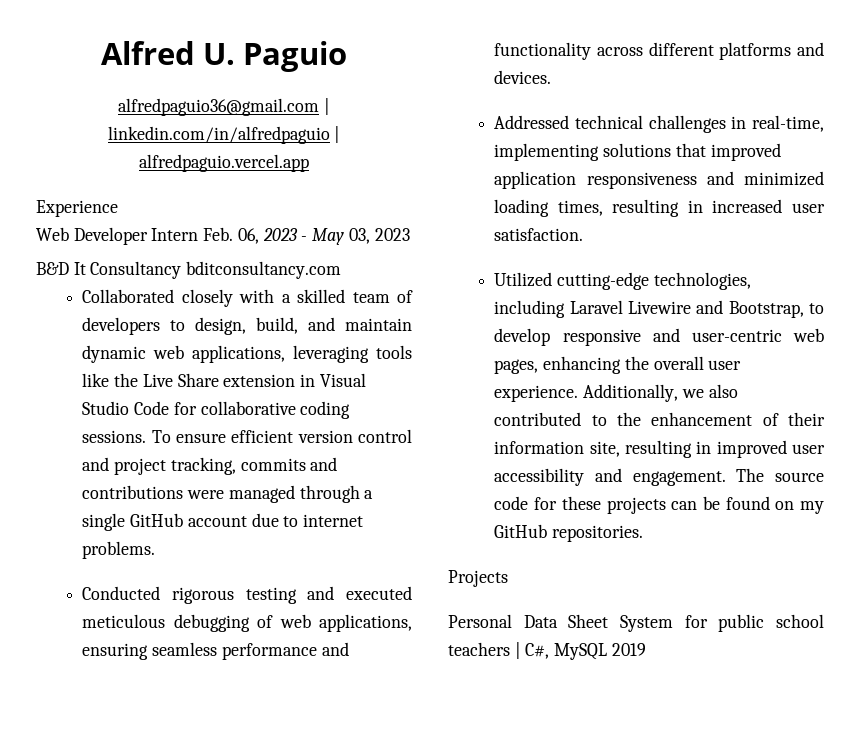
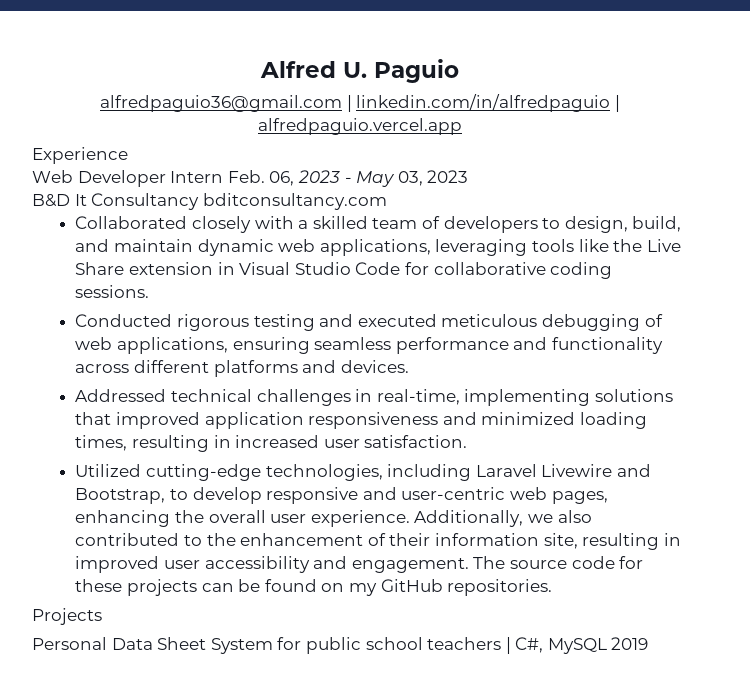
[151,429,412,443] [82,457,338,475] [82,485,374,503] [82,513,364,531] [82,541,156,559] To ensure efficient version control and project tracking, commits and contributions were managed through a single GitHub account due to internet problems. -> (150, 291) none

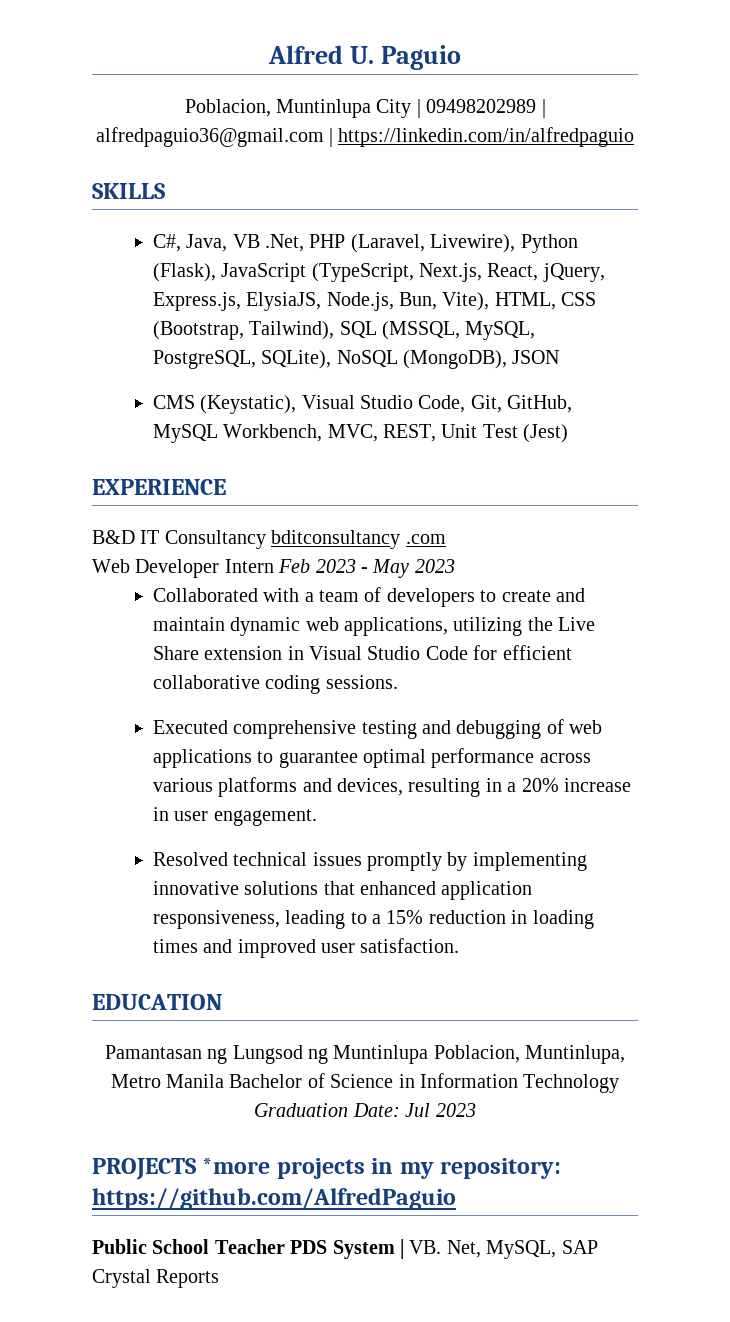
[100,94,620,112] [258,118,462,135] [32,147,128,164] alfredpaguio36@gmail.com | linkedin.com/in/alfredpaguio | alfredpaguio.vercel.app // Experience -> [184,99,546,118] [95,127,635,147] [92,183,165,199] [152,234,578,253] [152,263,605,282] [152,292,597,311] [152,321,536,340] [152,350,560,369] [152,395,573,414] [152,424,569,443] [92,479,226,495] [92,530,446,549] Poblacion, Muntinlupa City | 09498202989 | alfredpaguio36@gmail.com | https://linkedin.com/in/alfredpaguio // SKILLS // C#, Java, VB .Net, PHP (Laravel, Livewire), Python (Flask), JavaScript (TypeScript, Next.js, React, jQuery, Express.js, ElysiaJS, Node.js, Bun, Vite), HTML, CSS (Bootstrap, Tailwind), SQL (MSSQL, MySQL, PostgreSQL, SQLite), NoSQL (MongoDB), JSON // CMS (Keystatic), Visual Studio Code, Git, GitHub, MySQL Workbench, MVC, REST, Unit Test (Jest) // EXPERIENCE // B&D IT Consultancy bditconsultancy .com
[227,170,295,186] Feb. 06, -> [278,559,311,573] Feb
[397,170,469,186] [32,193,387,210] 03, 2023 // B&D It Consultancy bditconsultancy.com -> [414,559,455,573] 2023
[192,216,252,233] closely -> (258, 595) none
[312,216,368,229] skilled -> (314, 597) none
[564,216,682,233] design, build, -> [501,590,551,602] create
[435,239,609,256] leveraging tools like -> [453,617,523,636] utilizing
(429, 268) none -> [502,645,572,660] efficient
[75,314,663,331] [75,337,663,354] [75,360,409,377] [75,389,673,406] [75,412,647,429] [75,435,468,452] [75,464,651,481] [75,487,608,504] [75,510,592,527] [75,533,681,550] [75,556,644,573] [75,579,553,596] [32,608,102,625] [32,637,649,654] Conducted rigorous testing and executed meticulous debugging of web applications, ensuring seamless performance and functionality across different platforms and devices. // Addressed technical challenges in real-time, implementing solutions that improved application responsiveness and minimized loading times, resulting in increased user satisfaction. // Utilized cutting-edge technologies, including Laravel Livewire and Bootstrap, to develop responsive and user-centric web pages, enhancing the overall user experience. Additionally, we also contributed to the enhancement of their information site, resulting in improved user accessibility and engagement. The source code for these projects can be found on my GitHub repositories. // Projects // Personal Data Sheet System for public school teachers | C#, MySQL 2019 -> [152,719,603,739] [152,748,591,768] [152,777,632,797] [152,807,317,826] [152,852,587,871] [152,881,533,900] [152,910,594,929] [152,938,460,958] [92,994,222,1010] [104,1045,626,1064] [110,1073,620,1093] [254,1103,476,1117] [92,1158,562,1180] [92,1188,456,1210] [92,1239,598,1259] [92,1269,220,1288] Executed comprehensive testing and debugging of web applications to guarantee optimal performance across various platforms and devices, resulting in a 20% increase in user engagement. // Resolved technical issues promptly by implementing innovative solutions that enhanced application responsiveness, leading to a 15% reduction in loading times and improved user satisfaction. // EDUCATION // Pamantasan ng Lungsod ng Muntinlupa Poblacion, Muntinlupa, Metro Manila Bachelor of Science in Information Technology Graduation Date: Jul 2023 // PROJECTS *more projects in my repository: https://github.com/AlfredPaguio // Public School Teacher PDS System | VB. Net, MySQL, SAP Crystal Reports

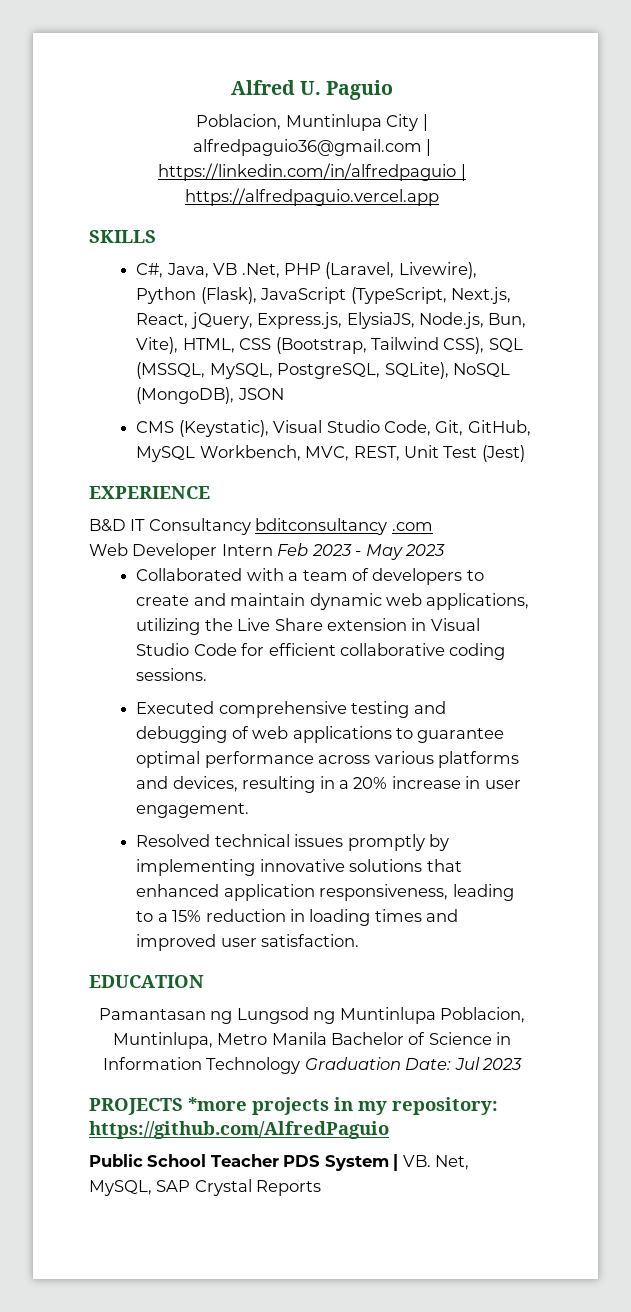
[426,99,546,118] 09498202989 | -> (428, 122) none
(635, 137) none -> [460,164,466,181] [185,188,439,206] | https://alfredpaguio.vercel.app
[249,321,335,340] Tailwind), -> [371,337,485,354] Tailwind CSS),

